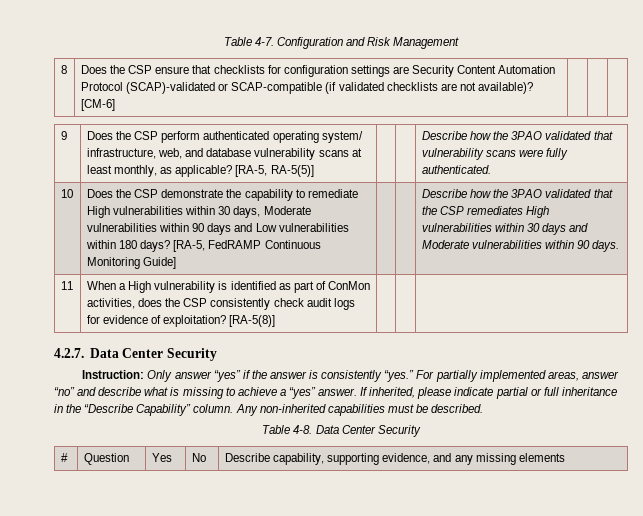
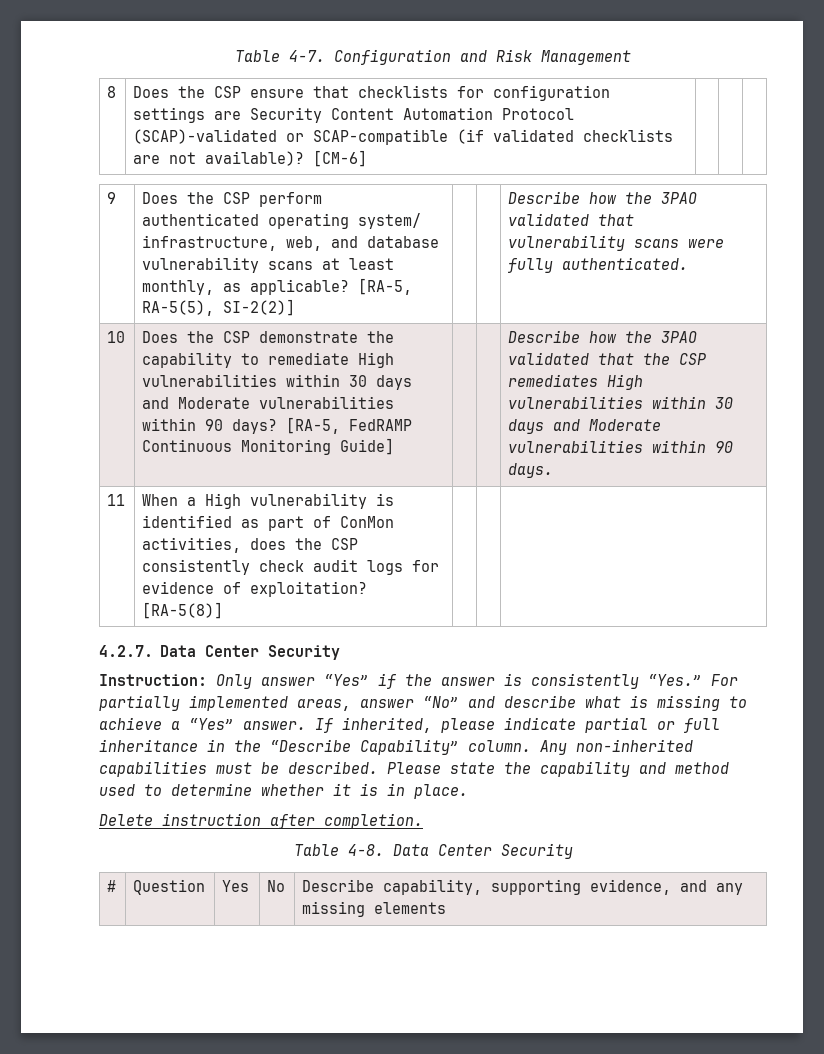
[270,165,314,177] RA-5(5)] -> [142,299,296,316] RA-5(5), SI-2(2)]
[233,206,311,218] [86,223,349,235] [85,240,138,249] days, Moderate vulnerabilities within 90 days and Low vulnerabilities within 180 -> [376,375,413,390] [142,396,395,409] [142,418,224,431] days and Moderate vulnerabilities within 90
[213,370,241,382] “yes” -> [324,674,369,686] “Yes”
[384,370,415,382] “yes.” -> [648,674,702,686] “Yes.”
[54,387,75,396] “no” -> [423,696,459,708] “No”
[288,387,316,399] “yes” -> [189,718,234,730] “Yes”
(484, 408) none -> [387,761,729,777] [99,783,468,799] [99,813,423,829] Please state the capability and method used to determine whether it is in place. // Delete instruction after completion.

